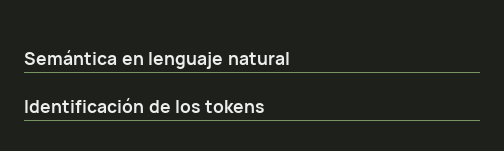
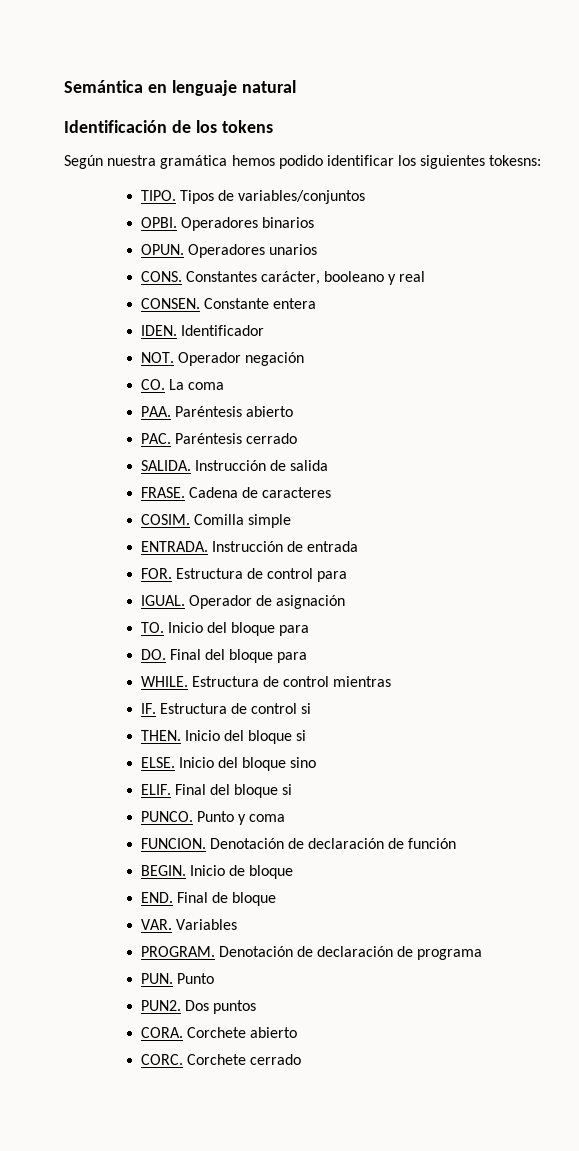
(265, 106) none -> [64,155,542,169] [140,190,366,204] [140,217,314,231] [140,244,317,258] [140,271,426,285] [140,298,316,309] [140,325,264,336] [140,352,304,366] [140,379,224,390] [140,406,293,417] [140,433,297,444] [140,460,329,471] [140,487,332,498] [140,514,291,528] [140,541,359,552] [140,568,348,582] [140,595,346,609] [140,622,310,636] [140,649,308,663] [140,676,392,687] [140,703,312,714] [140,730,307,744] [140,757,317,771] [140,784,293,798] [140,811,286,825] [140,838,457,849] [140,865,294,879] [140,892,277,906] [140,919,237,930] [140,946,483,960] [140,973,214,984] [140,1000,256,1014] [140,1027,297,1038] [140,1054,301,1065] // Según nuestra gramática hemos podido identificar los siguientes tokesns: // TIPO. Tipos de variables/conjuntos // OPBI. Operadores binarios // OPUN. Operadores unarios // CONS. Constantes carácter, booleano y real // CONSEN. Constante entera // IDEN. Identificador // NOT. Operador negación // CO. La coma // PAA. Paréntesis abierto // PAC. Paréntesis cerrado // SALIDA. Instrucción de salida // FRASE. Cadena de caracteres // COSIM. Comilla simple // ENTRADA. Instrucción de entrada // FOR. Estructura de control para // IGUAL. Operador de asignación // TO. Inicio del bloque para // DO. Final del bloque para // WHILE. Estructura de control mientras // IF. Estructura de control si // THEN. Inicio del bloque si // ELSE. Inicio del bloque sino // ELIF. Final del bloque si // PUNCO. Punto y coma // FUNCION. Denotación de declaración de función // BEGIN. Inicio de bloque // END. Final de bloque // VAR. Variables // PROGRAM. Denotación de declaración de programa // PUN. Punto // PUN2. Dos puntos // CORA. Corchete abierto // CORC. Corchete cerrado

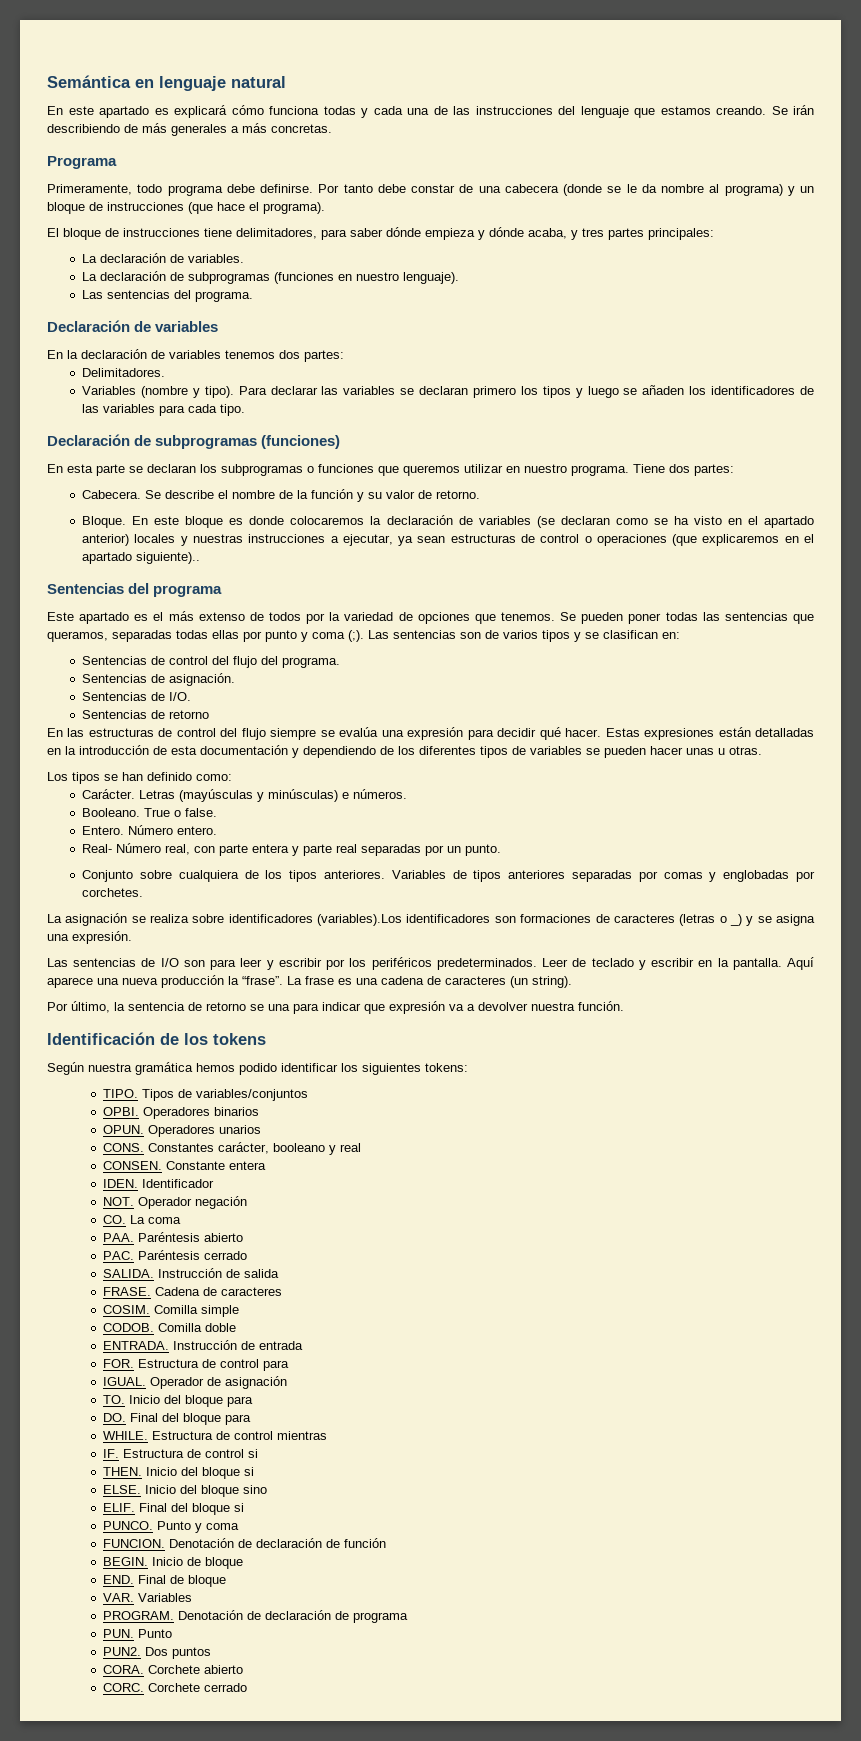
(296, 86) none -> [47,105,814,118] [47,123,332,136] [47,156,117,169] [47,184,814,196] [47,202,325,214] [47,227,714,240] [82,253,245,263] [82,271,460,284] [82,290,254,302] [47,320,219,332] [47,349,344,362] [82,368,166,377] [82,385,815,398] [82,404,246,416] [47,434,341,449] [47,464,734,476] [82,489,481,502] [82,515,814,528] [82,534,814,546] [82,552,201,564] [47,583,223,597] [47,611,814,624] [47,630,680,642] [82,656,341,668] [82,673,236,686] [82,692,192,701] [82,710,210,719] [47,727,815,740] [47,745,762,758] [47,772,232,784] [82,789,408,802] [82,808,218,817] [82,825,218,835] [82,843,502,856] [82,870,815,882] [82,888,144,897] [47,913,816,926] [47,931,132,944] [47,957,814,970] [47,975,572,988] [47,1001,624,1014] // En este apartado es explicará cómo funciona todas y cada una de las instrucciones del lenguaje que estamos creando. Se irán describiendo de más generales a más concretas. // Programa // Primeramente, todo programa debe definirse. Por tanto debe constar de una cabecera (donde se le da nombre al programa) y un bloque de instrucciones (que hace el programa). // El bloque de instrucciones tiene delimitadores, para saber dónde empieza y dónde acaba, y tres partes principales: // La declaración de variables. // La declaración de subprogramas (funciones en nuestro lenguaje). // Las sentencias del programa. // Declaración de variables // En la declaración de variables tenemos dos partes: // Delimitadores. // Variables (nombre y tipo). Para declarar las variables se declaran primero los tipos y luego se añaden los identificadores de las variables para cada tipo. // Declaración de subprogramas (funciones) // En esta parte se declaran los subprogramas o funciones que queremos utilizar en nuestro programa. Tiene dos partes: // Cabecera. Se describe el nombre de la función y su valor de retorno. // Bloque. En este bloque es donde colocaremos la declaración de variables (se declaran como se ha visto en el apartado anterior) locales y nuestras instrucciones a ejecutar, ya sean estructuras de control o operaciones (que explicaremos en el apartado siguiente).. // Sentencias del programa // Este apartado es el más extenso de todos por la variedad de opciones que tenemos. Se pueden poner todas las sentencias que queramos, separadas todas ellas por punto y coma (;). Las sentencias son de varios tipos y se clasifican en: // Sentencias de control del flujo del programa. // Sentencias de asignación. // Sentencias de I/O. // Sentencias de retorno // En las estructuras de control del flujo siempre se evalúa una expresión para decidir qué hacer. Estas expresiones están detalladas en la introducción de esta documentación y dependiendo de los diferentes tipos de variables se pueden hacer unas u otras. // Los tipos se han definido como: // Carácter. Letras (mayúsculas y minúsculas) e números. // Booleano. True o false. // Entero. Número entero. // Real- Número real, con parte entera y parte real separadas por un punto. // Conjunto sobre cualquiera de los tipos anteriores. Variables de tipos anteriores separadas por comas y englobadas por corchetes. // La asignación se realiza sobre identificadores (variables).Los identificadores son formaciones de caracteres (letras o _) y se asigna una expresión. // Las sentencias de I/O son para leer y escribir por los periféricos predeterminados. Leer de teclado y escribir en la pantalla. Aquí aparece una nueva producción la “frase”. La frase es una cadena de caracteres (un string). // Por último, la sentencia de retorno se una para indicar que expresión va a devolver nuestra función.
[489,155,542,166] tokesns: -> [425,1063,468,1072] tokens:
(291, 521) none -> [102,1323,236,1332] // CODOB. Comilla doble

